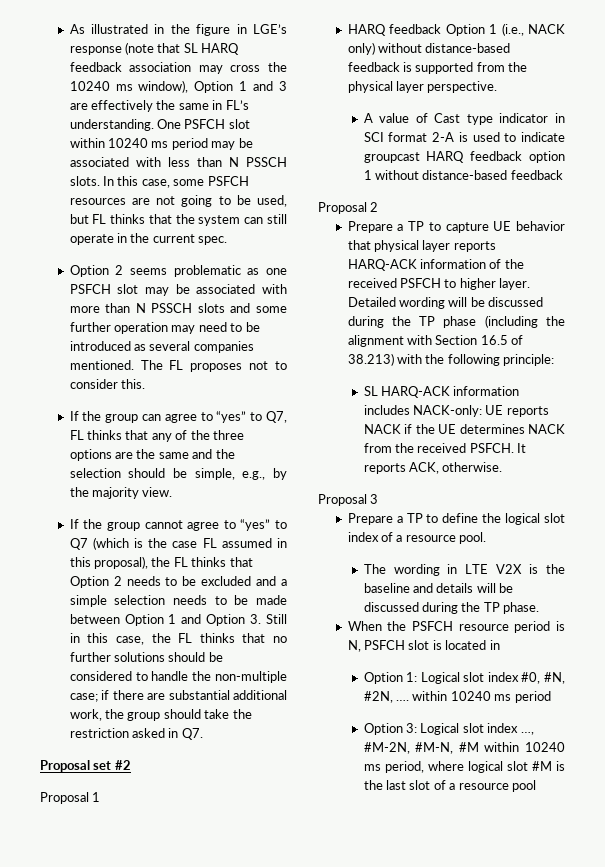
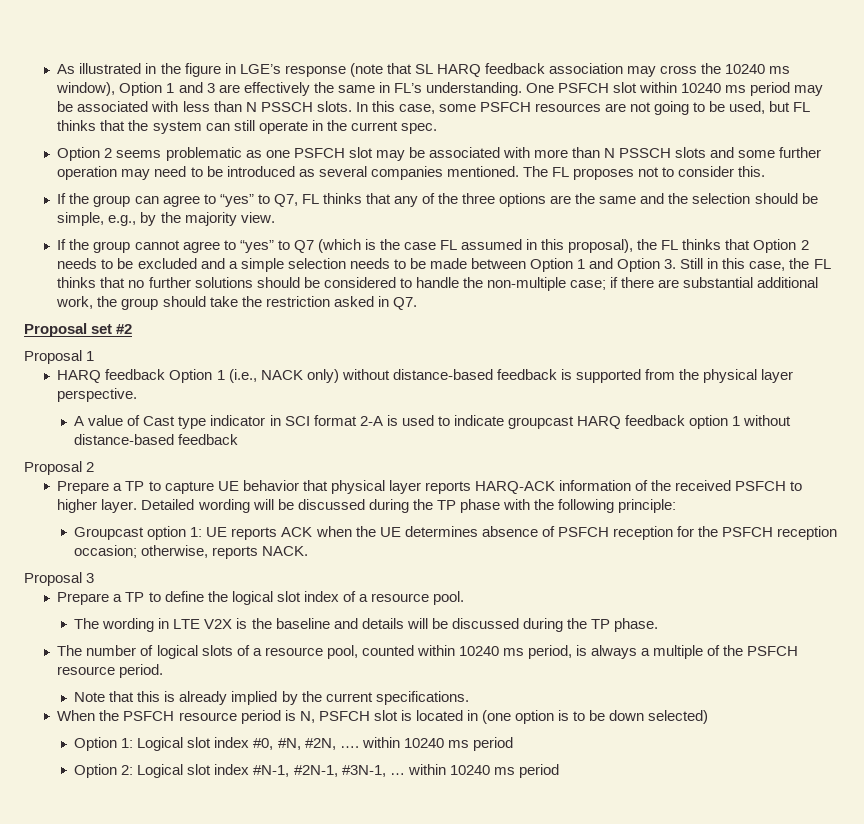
[484,315,565,328] [347,335,524,347] [347,353,555,366] [363,386,520,398] [363,405,549,417] [363,424,565,434] [363,443,527,453] [363,462,503,474] (including the alignment with Section 16.5 of 38.213) with the following principle: // SL HARQ-ACK information includes NACK-only: UE reports NACK if the UE determines NACK from the received PSFCH. It reports ACK, otherwise. -> [502,499,677,513] [74,526,838,540] [74,545,309,559] with the following principle: // Groupcast option 1: UE reports ACK when the UE determines absence of PSFCH reception for the PSFCH reception occasion; otherwise, reports NACK.
(540, 608) none -> [57,645,799,659] [57,664,164,678] [74,691,469,705] // The number of logical slots of a resource pool, counted within 10240 ms period, is always a multiple of the PSFCH resource period. // Note that this is already implied by the current specifications.
(500, 645) none -> [481,710,709,724] (one option is to be down selected)
[406,723,534,735] [363,742,565,754] [363,761,565,773] [363,780,536,792] 3: Logical slot index …, #M-2N, #M-N, #M within 10240 ms period, where logical slot #M is the last slot of a resource pool -> [121,764,559,778] 2: Logical slot index #N-1, #2N-1, #3N-1, … within 10240 ms period

